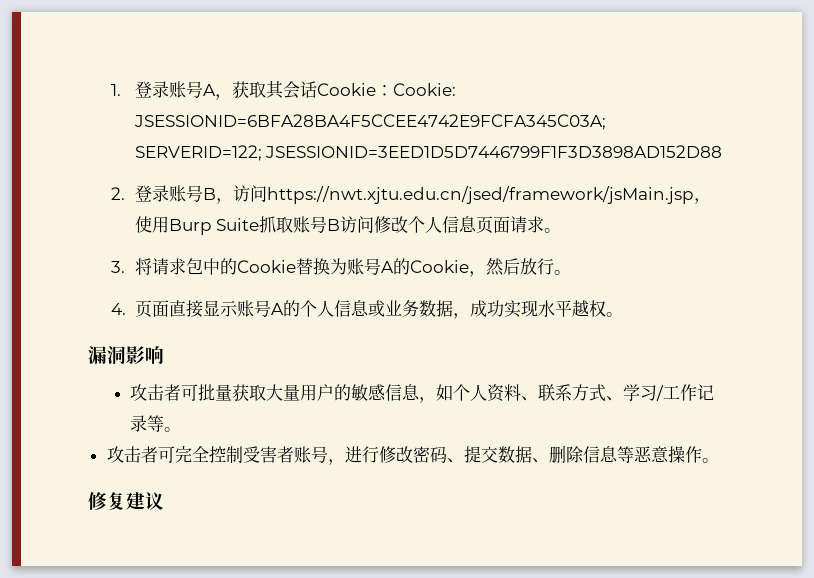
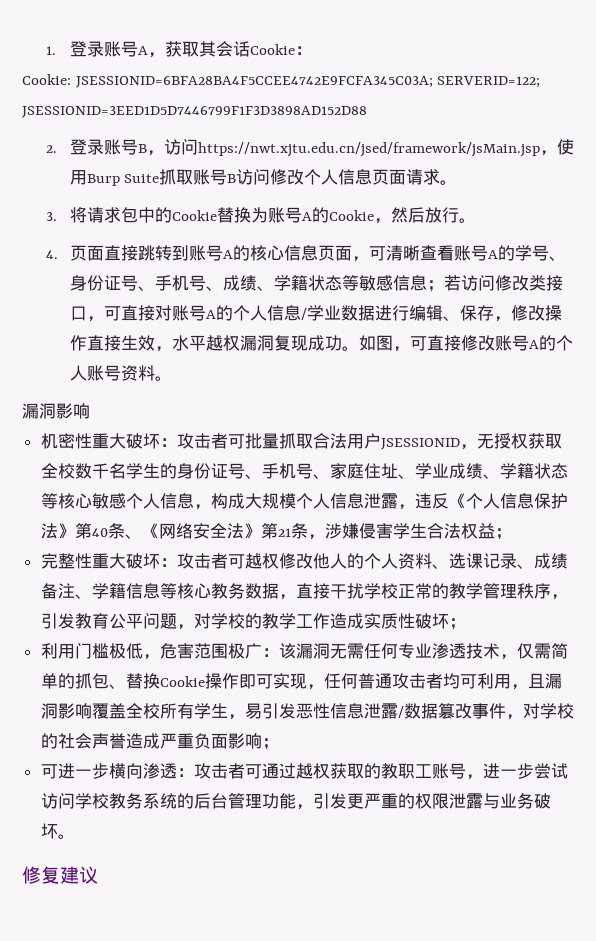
(393, 90) none -> (312, 50) //
[202,300,238,317] 显示 -> [137,245,566,262] [69,275,563,292] [69,305,172,322] 跳转到账号A的核心信息页面，可清晰查看账号A的学号、身份证号、手机号、成绩、学籍状态等敏感信息；若访问修改类接口，可直接对
[367,300,623,319] [88,346,164,365] [130,384,715,403] [130,415,182,432] [106,445,702,465] 或业务数据，成功实现水平越权。 // 漏洞影响 // 攻击者可批量获取大量用户的敏感信息，如个人资料、联系方式、学习/工作记录等。 // 攻击者可完全控制受害者账号，进行修改密码、提交数据、删除信息等恶意操作 -> [300,305,562,322] [69,335,573,352] [69,365,172,381] [22,403,90,419] [40,433,562,450] [40,463,568,479] [40,493,568,510] [40,523,512,540] [40,553,568,569] [40,583,568,600] [40,613,466,630] [40,643,568,660] [40,673,562,690] [40,703,574,720] [40,733,279,750] [40,763,568,780] [40,793,551,810] [40,823,58,839] /学业数据进行编辑、保存，修改操作直接生效，水平越权漏洞复现成功。如图，可直接修改账号A的个人账号资料。 // 漏洞影响 // 机密性重大破坏：攻击者可批量抓取合法用户JSESSIONID，无授权获取全校数千名学生的身份证号、手机号、家庭住址、学业成绩、学籍状态等核心敏感个人信息，构成大规模个人信息泄露，违反《个人信息保护法》第40条、《网络安全法》第21条，涉嫌侵害学生合法权益； // 完整性重大破坏：攻击者可越权修改他人的个人资料、选课记录、成绩备注、学籍信息等核心教务数据，直接干扰学校正常的教学管理秩序，引发教育公平问题，对学校的教学工作造成实质性破坏； // 利用门槛极低，危害范围极广：该漏洞无需任何专业渗透技术，仅需简单的抓包、替换Cookie操作即可实现，任何普通攻击者均可利用，且漏洞影响覆盖全校所有学生，易引发恶性信息泄露/数据篡改事件，对学校的社会声誉造成严重负面影响； // 可进一步横向渗透：攻击者可通过越权获取的教职工账号，进一步尝试访问学校教务系统的后台管理功能，引发更严重的权限泄露与业务破坏

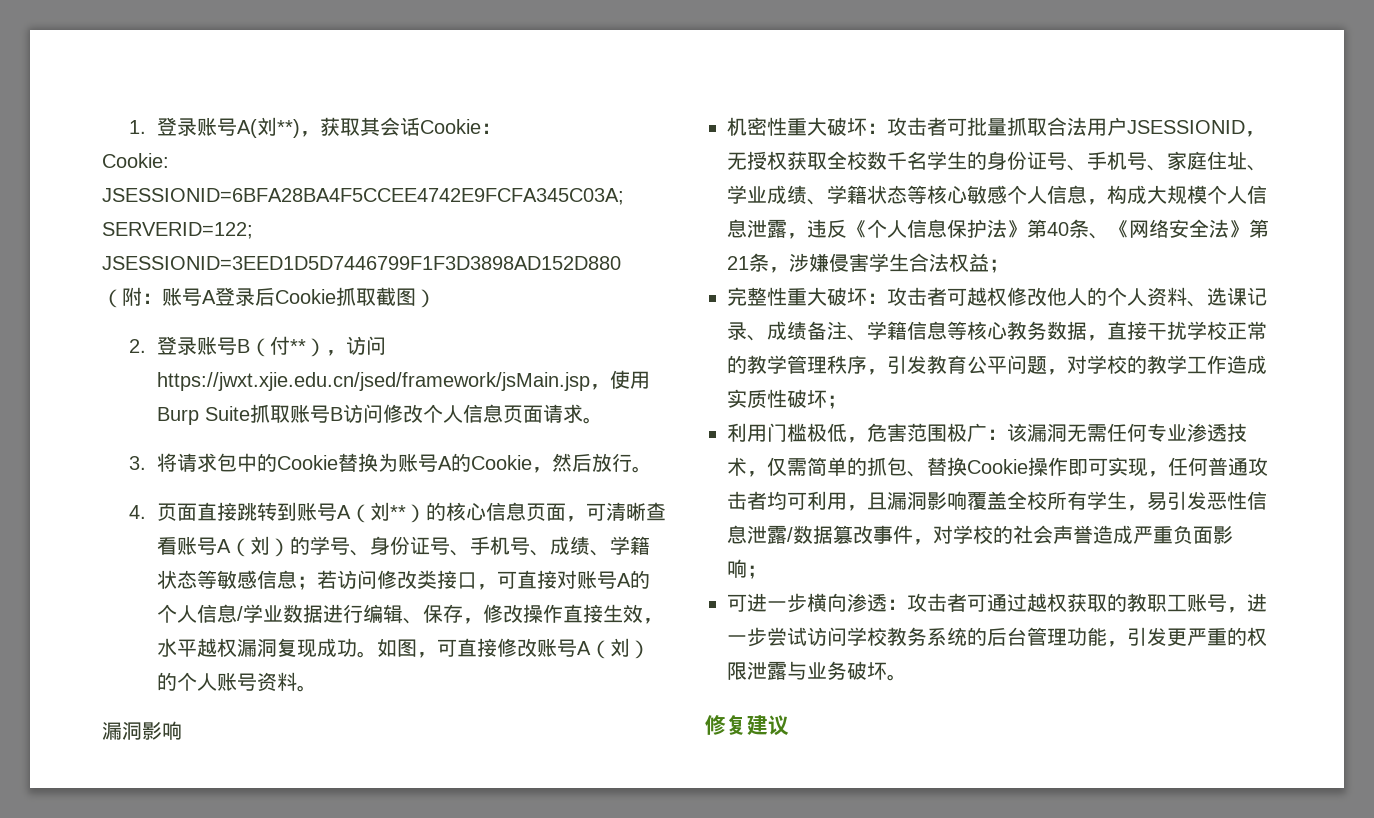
[137,46,148,55] A -> [236,117,300,138] A(刘**)
[22,106,367,118] JSESSIONID=3EED1D5D7446799F1F3D3898AD152D88 -> [102,256,621,270] [102,287,436,308] JSESSIONID=3EED1D5D7446799F1F3D3898AD152D880（附：账号A登录后Cookie抓取截图）
[146,139,540,157] ，访问https://nwt.xjtu.edu.cn/jsed/framework/jsMain.jsp -> [249,336,386,357] [156,372,590,391] （付**），访问https://jwxt.xjie.edu.cn/jsed/framework/jsMain.jsp
(233, 254) none -> [349,502,426,523] （刘**）
(498, 254) none -> [229,536,290,557] （刘）
(539, 344) none -> [589,638,650,659] （刘）

